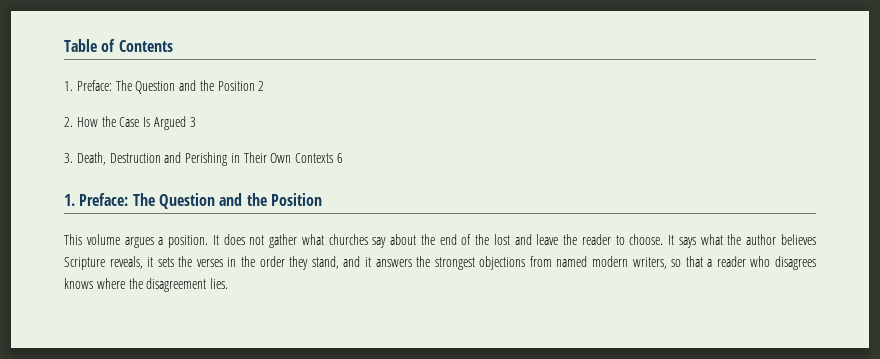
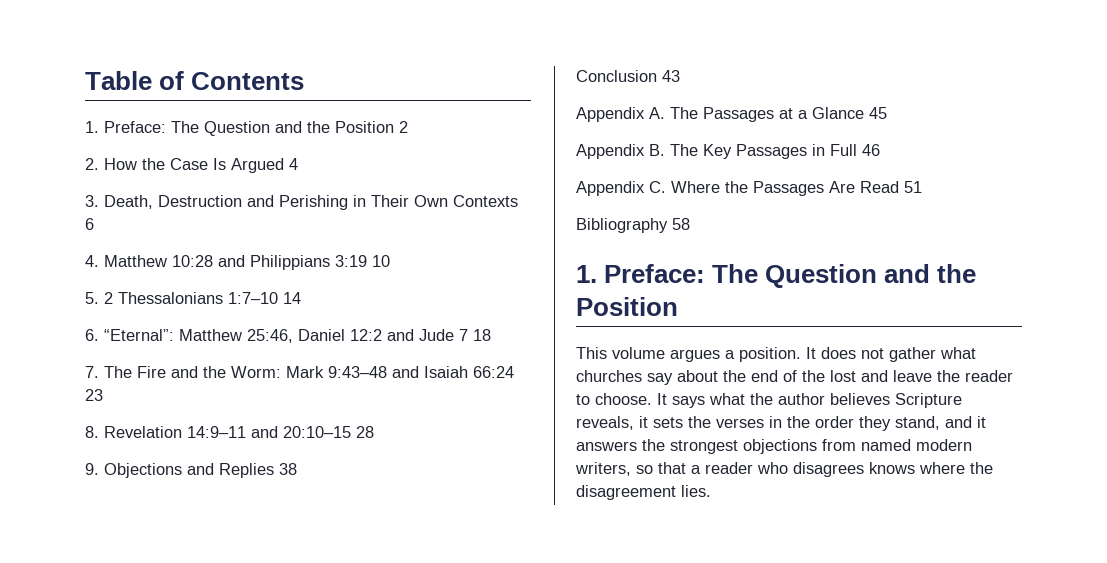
[189,117,196,127] 3 -> [289,158,298,170] 4
(344, 158) none -> [85,255,390,270] [85,292,301,304] [85,329,491,343] [85,366,514,378] [85,389,103,401] [85,426,374,438] [85,463,297,478] [576,70,680,82] [576,107,887,122] [576,144,880,159] [576,181,922,196] [576,218,690,233] // 4. Matthew 10:28 and Philippians 3:19 10 // 5. 2 Thessalonians 1:7–10 14 // 6. “Eternal”: Matthew 25:46, Daniel 12:2 and Jude 7 18 // 7. The Fire and the Worm: Mark 9:43–48 and Isaiah 66:24 23 // 8. Revelation 14:9–11 and 20:10–15 28 // 9. Objections and Replies 38 // Conclusion 43 // Appendix A. The Passages at a Glance 45 // Appendix B. The Key Passages in Full 46 // Appendix C. Where the Passages Are Read 51 // Bibliography 58

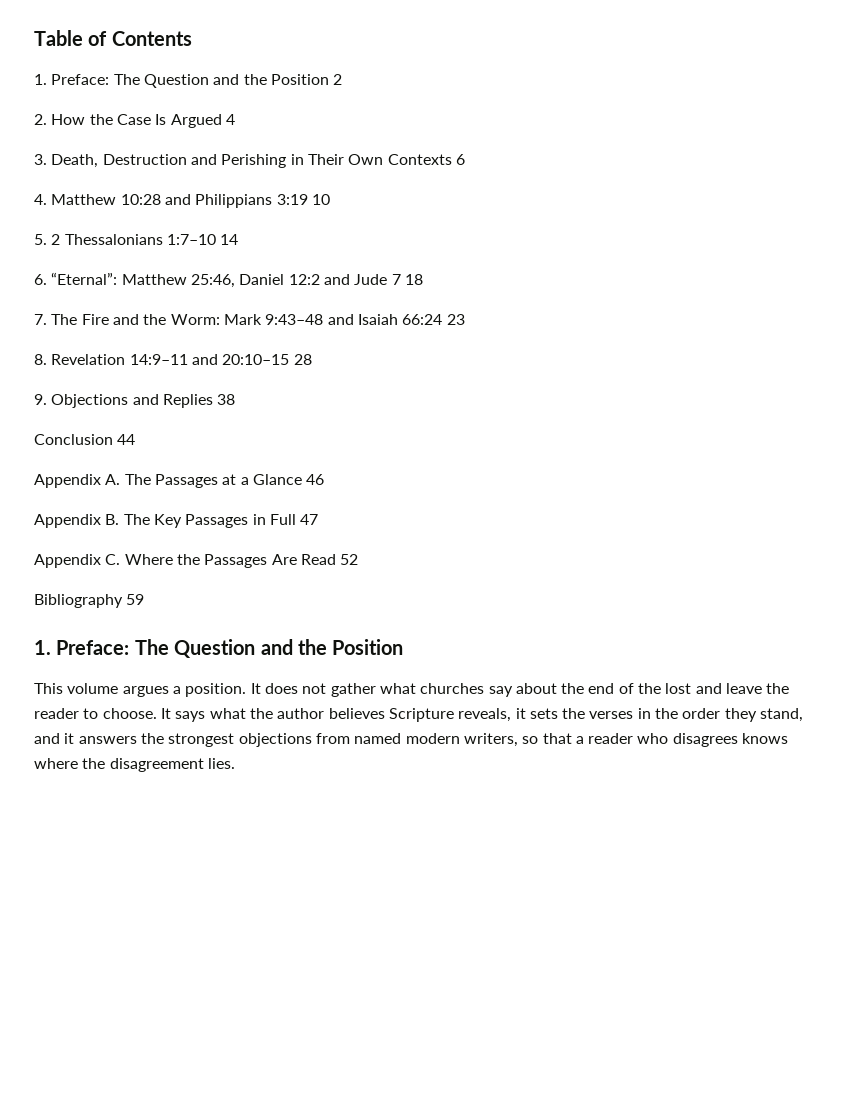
[662,70,680,82] 43 -> [117,434,136,445] 44
[869,107,887,119] 45 -> [306,474,325,485] 46
[862,144,880,156] 46 -> [300,514,319,525] 47
[904,181,922,193] 51 -> [340,554,359,565] 52
[672,218,690,230] 58 -> [126,594,145,605] 59

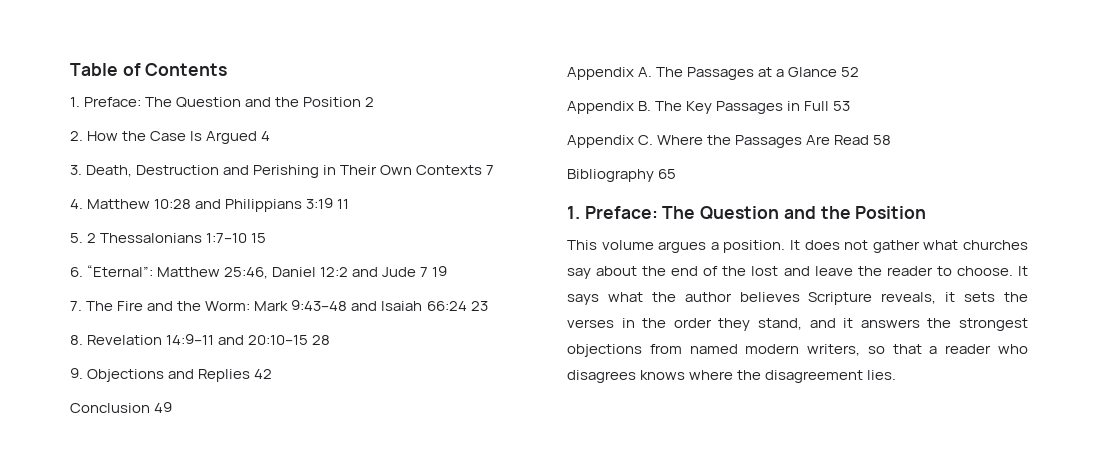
[455,154,465,165] 6 -> [486,165,495,175] 7
[311,194,330,205] 10 -> [337,199,350,209] 11
[220,234,239,245] 14 -> [251,233,267,243] 15
[404,274,423,285] 18 -> [432,266,448,277] 19
[217,394,236,405] 38 -> [254,369,273,379] 42
[117,434,136,445] 44 -> [154,402,173,413] 49
[306,474,325,485] 46 -> [841,67,860,77] 52
[300,514,319,525] 47 -> [833,101,851,111] 53
[340,554,359,565] 52 -> [873,135,892,145] 58
[126,594,145,605] 59 -> [658,169,677,179] 65

